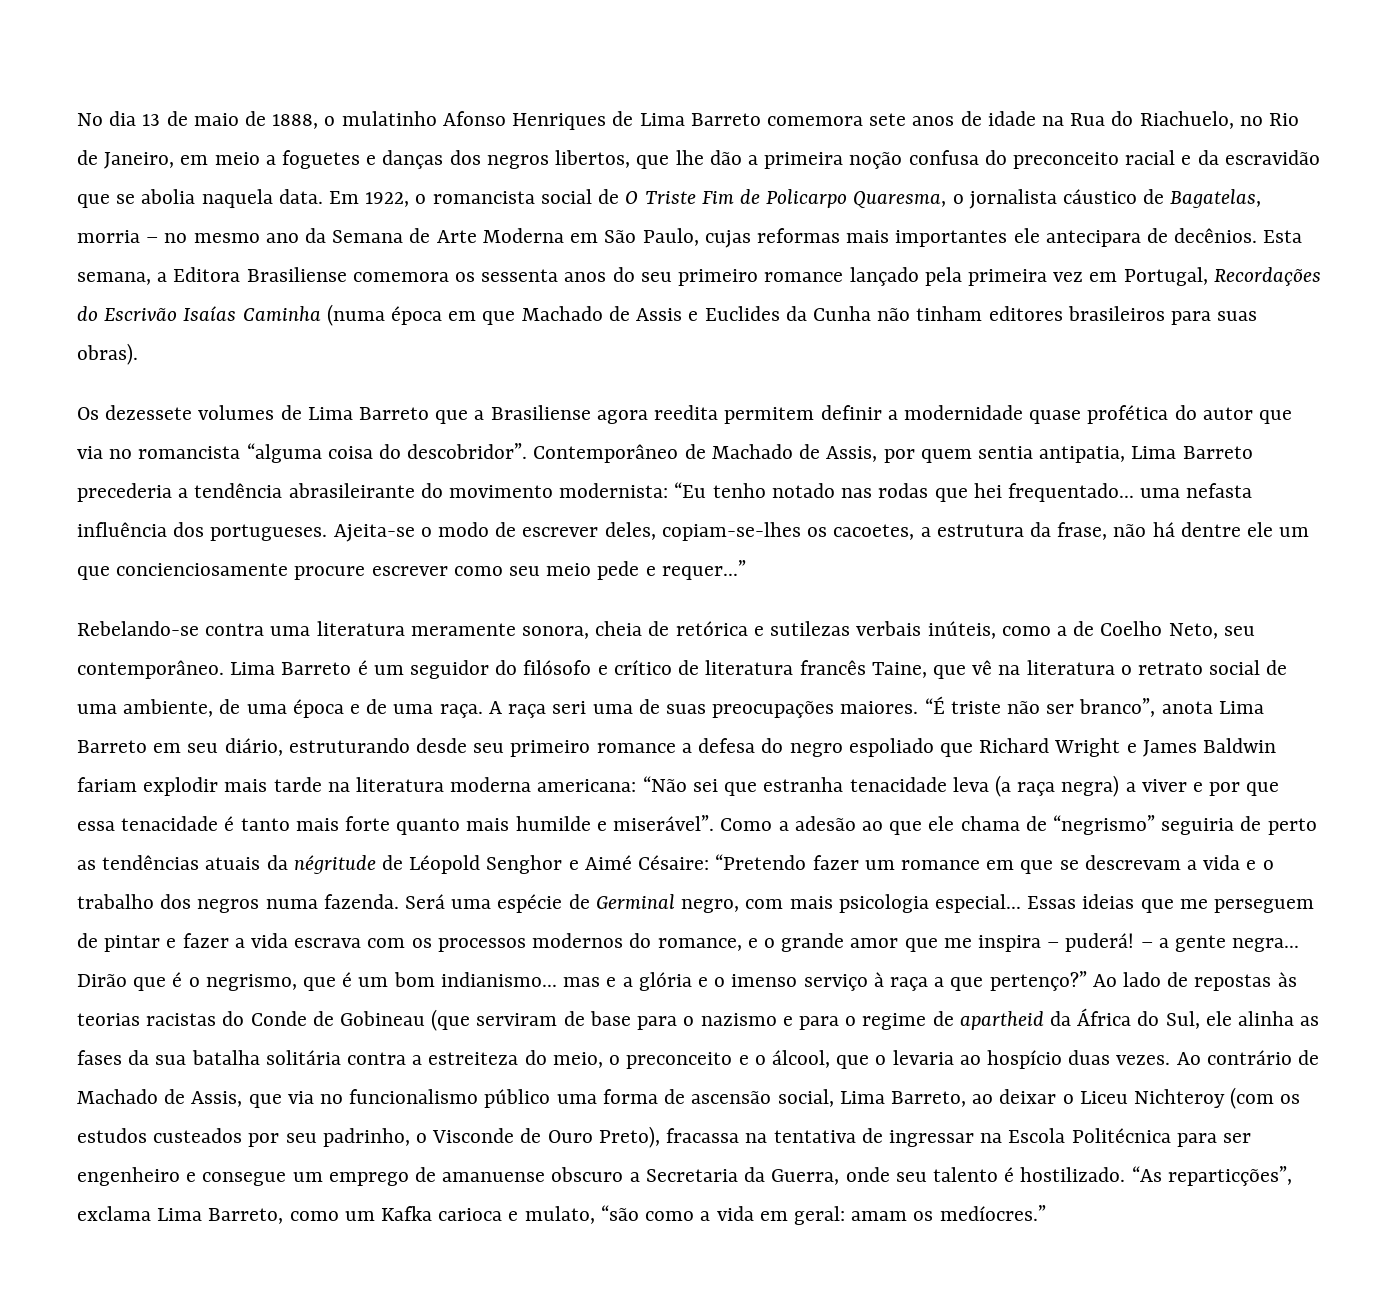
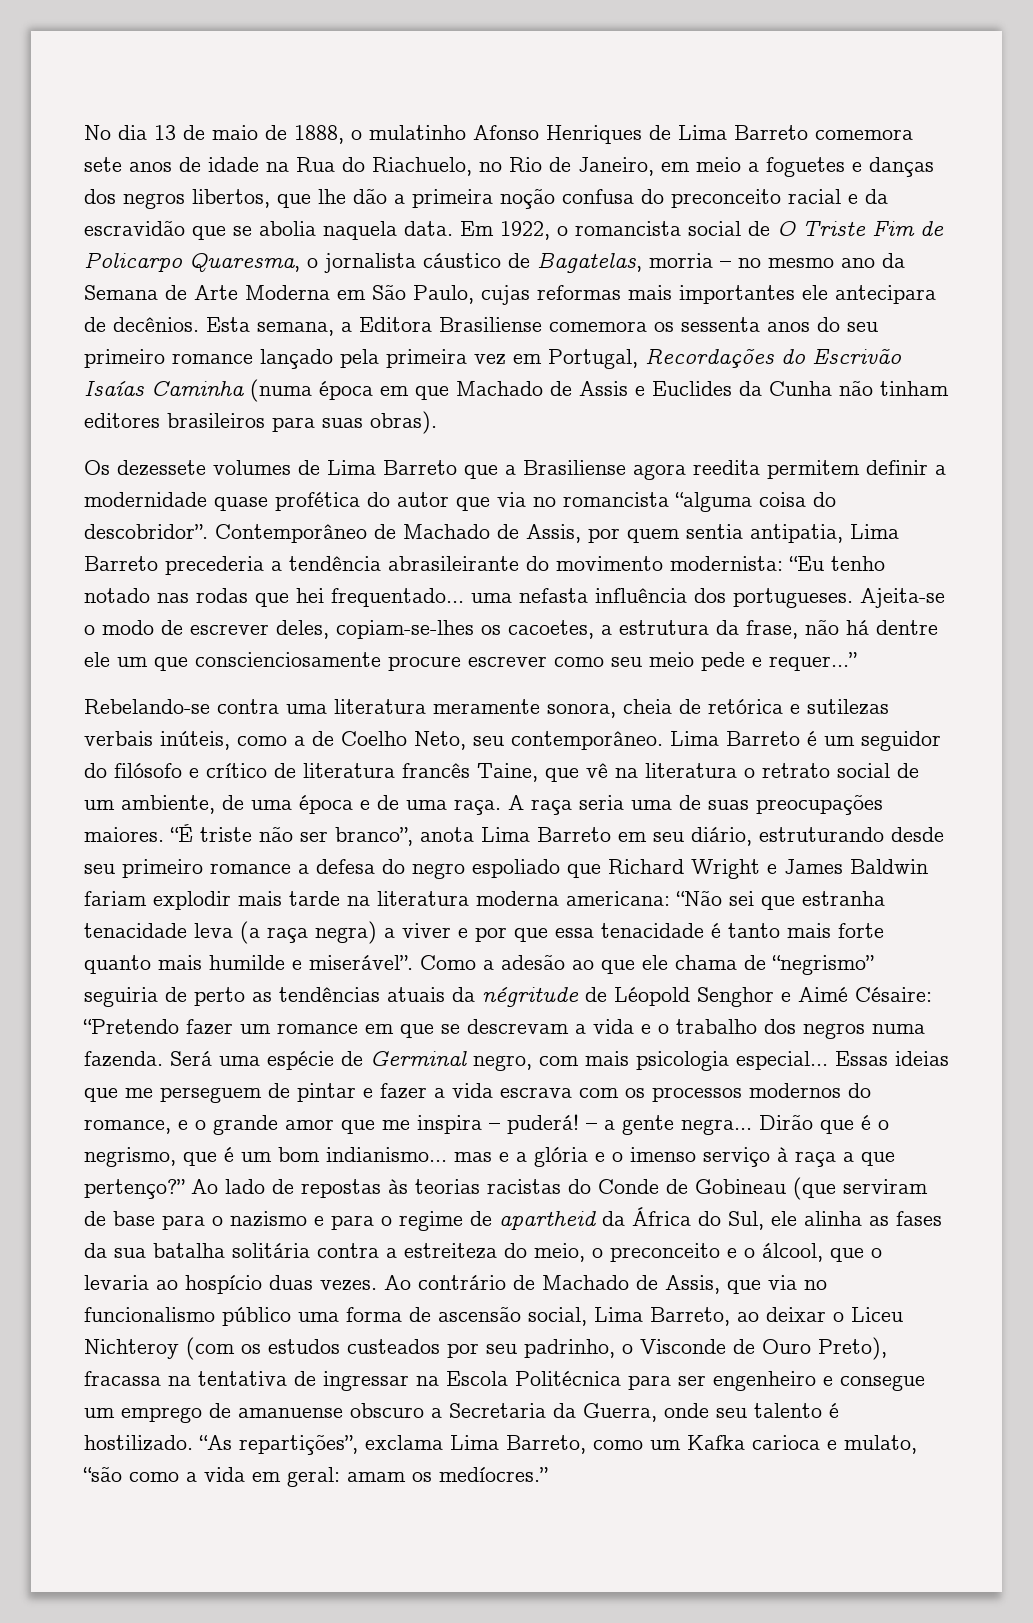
[116,563,289,576] concienciosamente -> [195,652,381,667] conscienciosamente
[77,704,117,714] uma -> [84,800,115,810] um
[552,701,587,714] seri -> [579,795,624,810] seria
[1167,1166,1292,1186] reparticções”, -> [239,1434,358,1455] repartições”,

